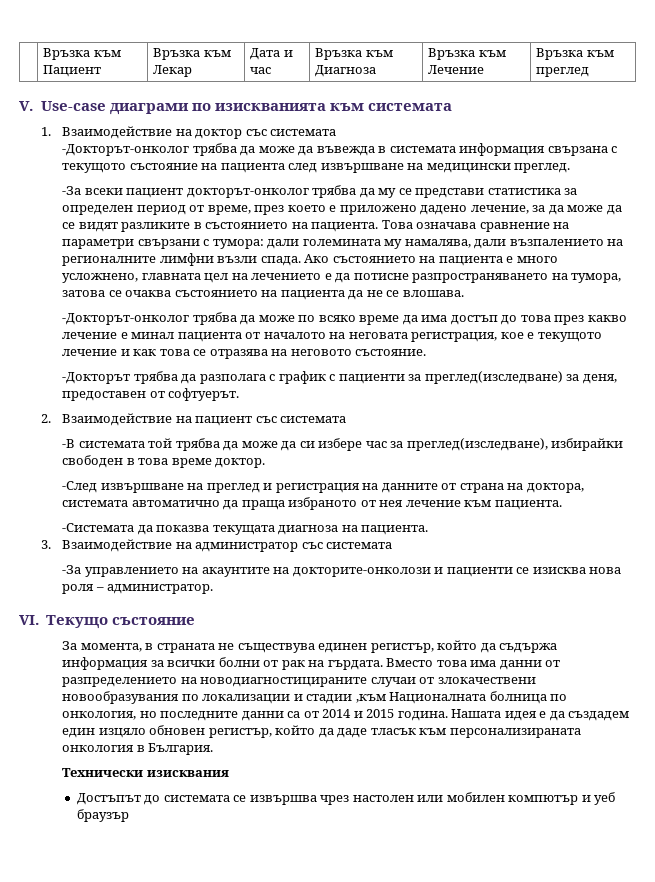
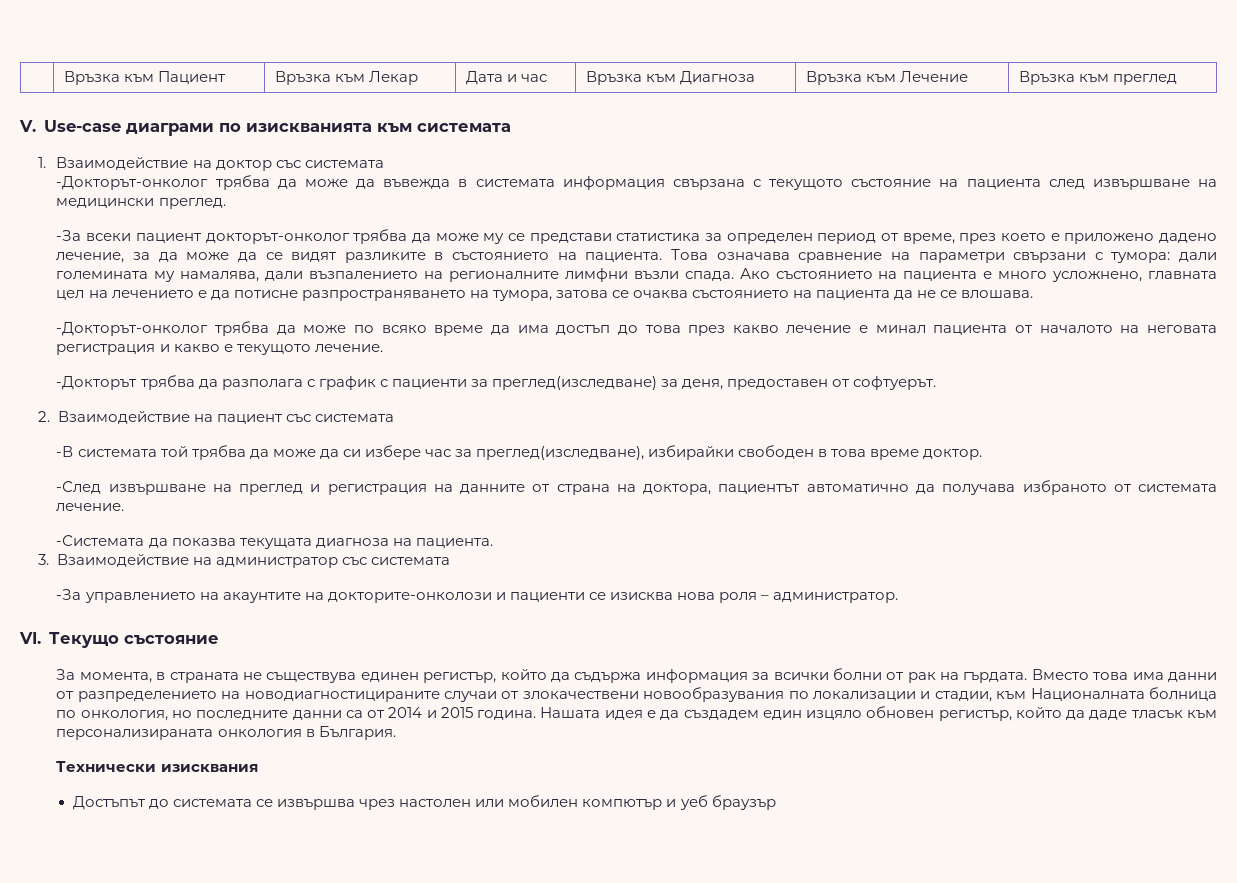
(375, 193) none -> [435,233,479,241] може
[411,332,602,342] [62,349,427,359] регистрация, кое е текущото лечение и как това се отразява на неговото състояние. -> [56,344,383,355] регистрация и какво е текущото лечение.
[62,500,129,507] системата -> [718,484,801,494] пациентът
[241,500,285,510] праща -> [942,484,1016,495] получава
[379,500,562,510] нея лечение към пациента. -> [1137,484,1217,492] [56,503,125,511] системата лечение.
[306,694,386,704] стадии ,към -> [934,691,1027,702] стадии, към

